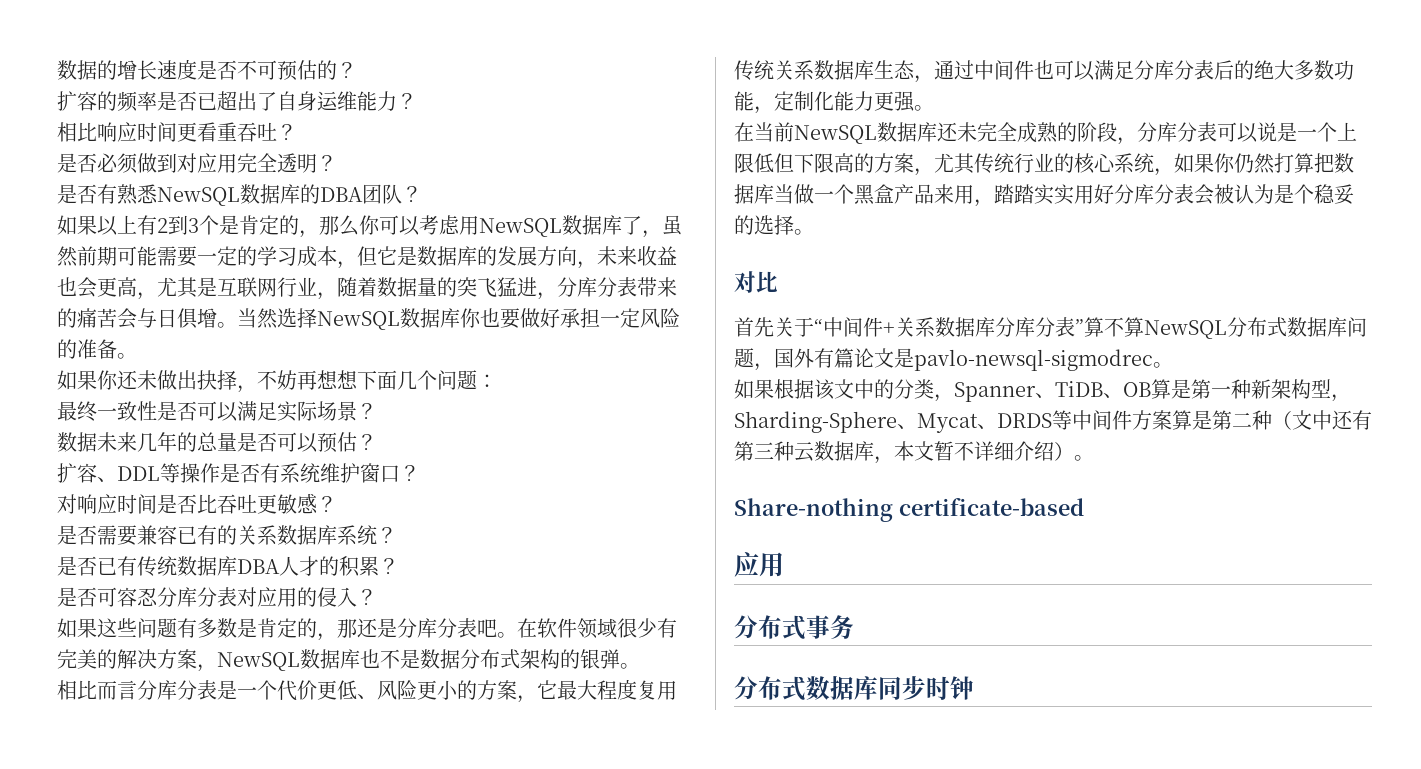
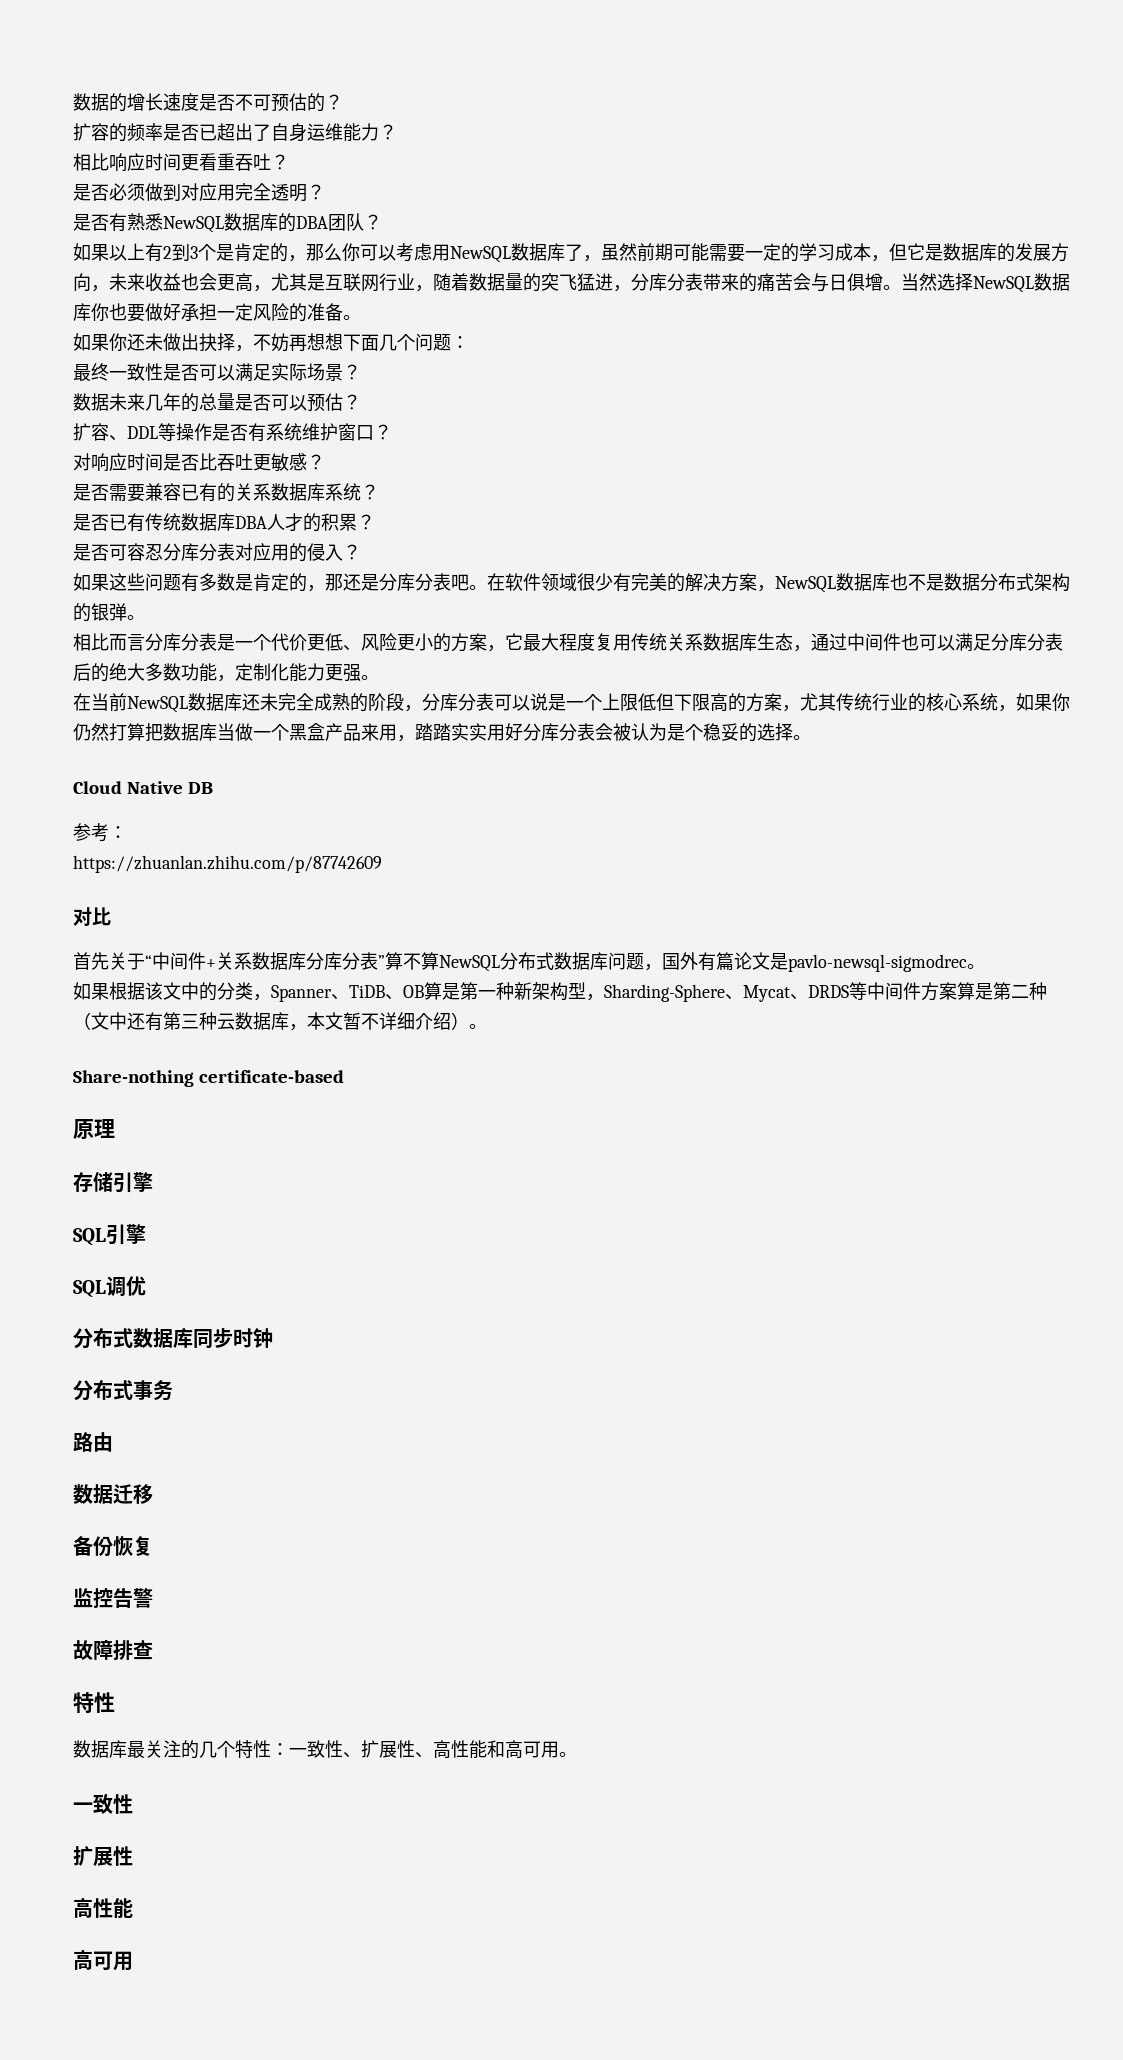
(814, 232) none -> [73,781,214,794] [73,823,127,842] [73,855,382,873] // Cloud Native DB // 参考： // https://zhuanlan.zhihu.com/p/87742609
[734,552,784,577] [734,615,854,640] 应用 // 分布式事务 -> [73,1119,115,1139] [73,1172,153,1193] [73,1224,146,1246] [73,1276,146,1298] 原理 // 存储引擎 // SQL引擎 // SQL调优
(974, 688) none -> [73,1380,173,1401] [73,1432,113,1452] [73,1484,153,1504] [73,1536,153,1557] [73,1588,153,1608] [73,1640,153,1660] [73,1692,115,1714] [73,1740,577,1759] [73,1794,133,1814] [73,1846,133,1866] [73,1898,133,1918] [73,1950,133,1971] // 分布式事务 // 路由 // 数据迁移 // 备份恢复 // 监控告警 // 故障排查 // 特性 // 数据库最关注的几个特性：一致性、扩展性、高性能和高可用。 // 一致性 // 扩展性 // 高性能 // 高可用

